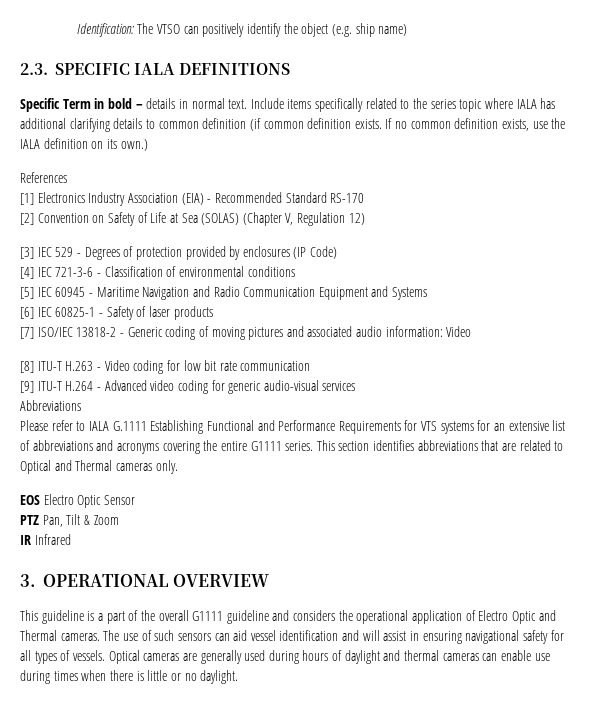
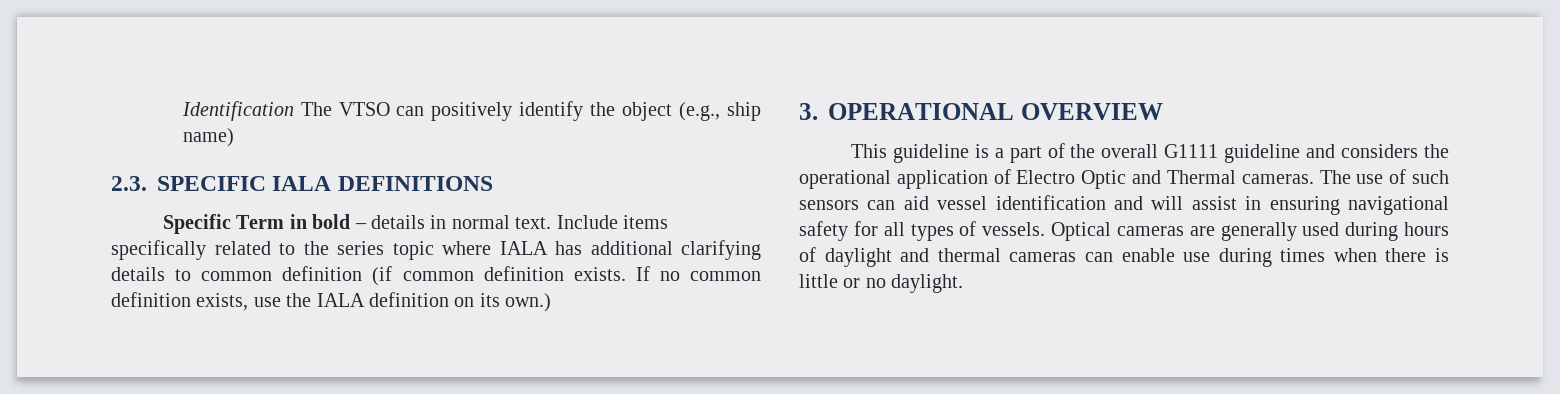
[76,23,134,37] Identification: -> [181,101,294,121] Identification
[331,24,352,37] (e.g. -> [679,102,721,121] (e.g.,
[20,172,67,183] [20,192,365,206] [20,212,365,226] [20,246,338,260] [20,266,295,279] [20,286,428,300] [20,306,213,320] [20,326,472,340] [20,360,311,374] [20,380,356,394] [20,400,81,411] [20,420,566,434] [20,440,564,454] [20,460,178,474] [20,494,135,508] [20,514,119,527] [20,534,71,545] // References // [1] Electronics Industry Association (EIA) - Recommended Standard RS-170 // [2] Convention on Safety of Life at Sea (SOLAS) (Chapter V, Regulation 12) // [3] IEC 529 - Degrees of protection provided by enclosures (IP Code) // [4] IEC 721-3-6 - Classification of environmental conditions // [5] IEC 60945 - Maritime Navigation and Radio Communication Equipment and Systems // [6] IEC 60825-1 - Safety of laser products // [7] ISO/IEC 13818-2 - Generic coding of moving pictures and associated audio information: Video // [8] ITU-T H.263 - Video coding for low bit rate communication // [9] ITU-T H.264 - Advanced video coding for generic audio-visual services // Abbreviations // Please refer to IALA G.1111 Establishing Functional and Performance Requirements for VTS systems for an extensive list of abbreviations and acronyms covering the entire G1111 series. This section identifies abbreviations that are related to Optical and Thermal cameras only. // EOS Electro Optic Sensor // PTZ Pan, Tilt & Zoom // IR Infrared -> (552, 302) none

